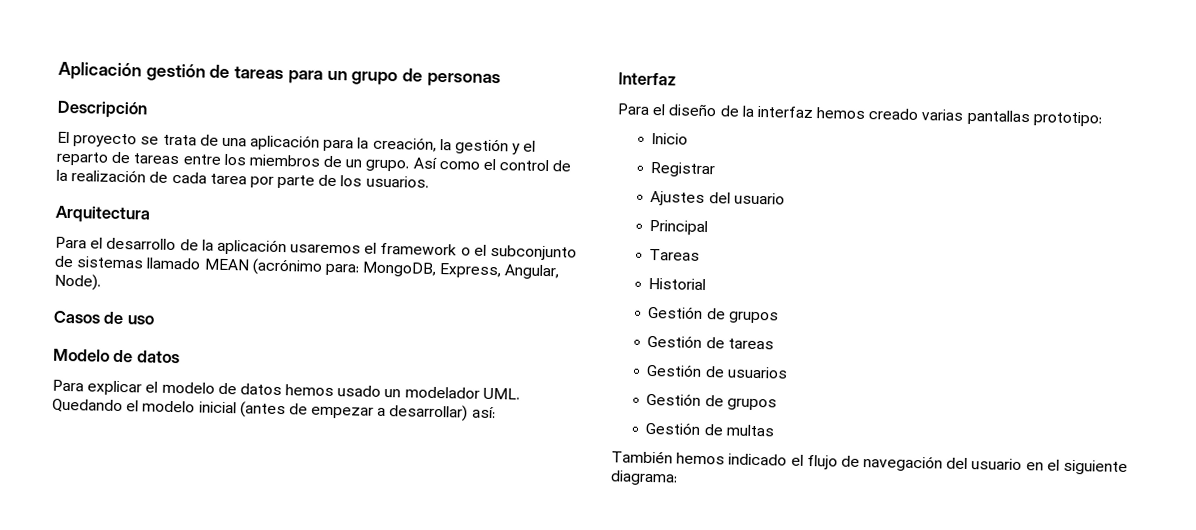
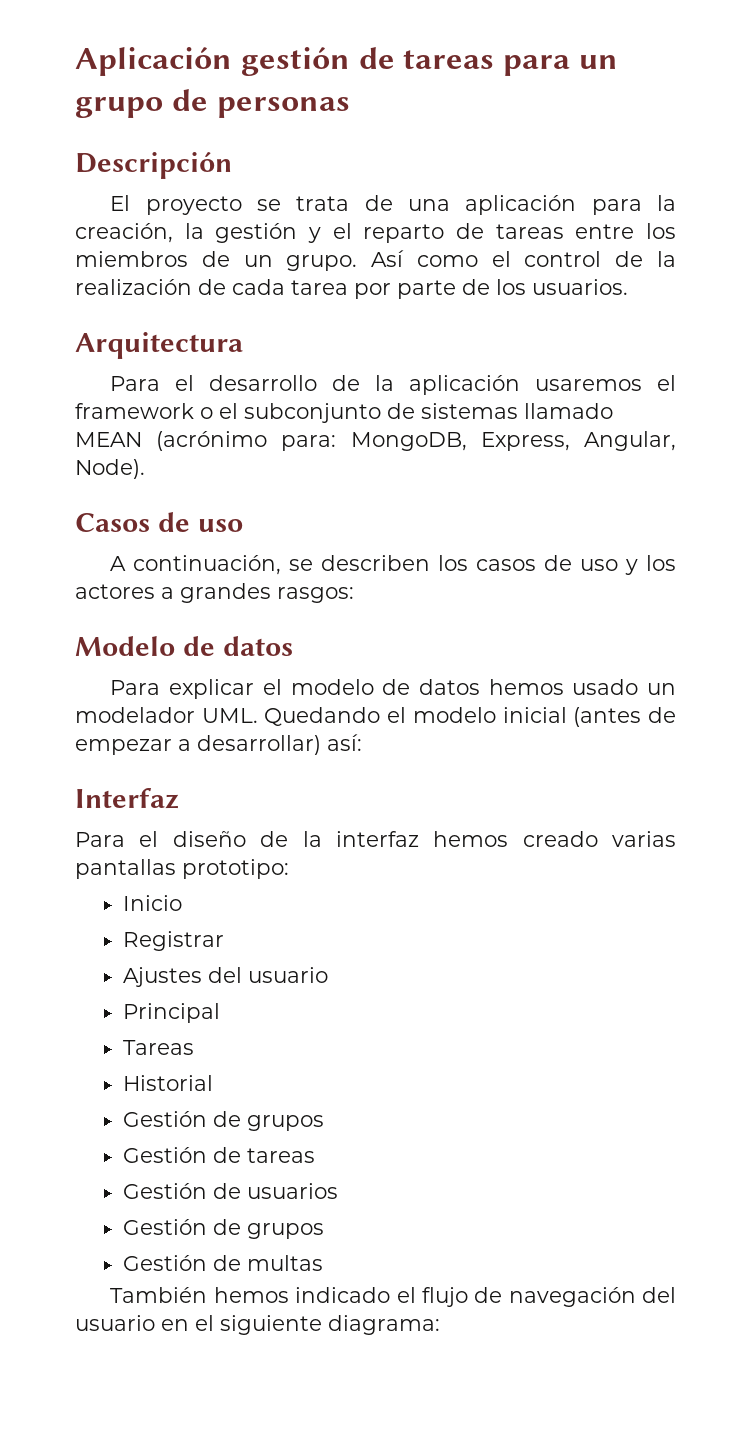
(154, 320) none -> [110,555,676,575] [75,583,354,603] // A continuación, se describen los casos de uso y los actores a grandes rasgos:

